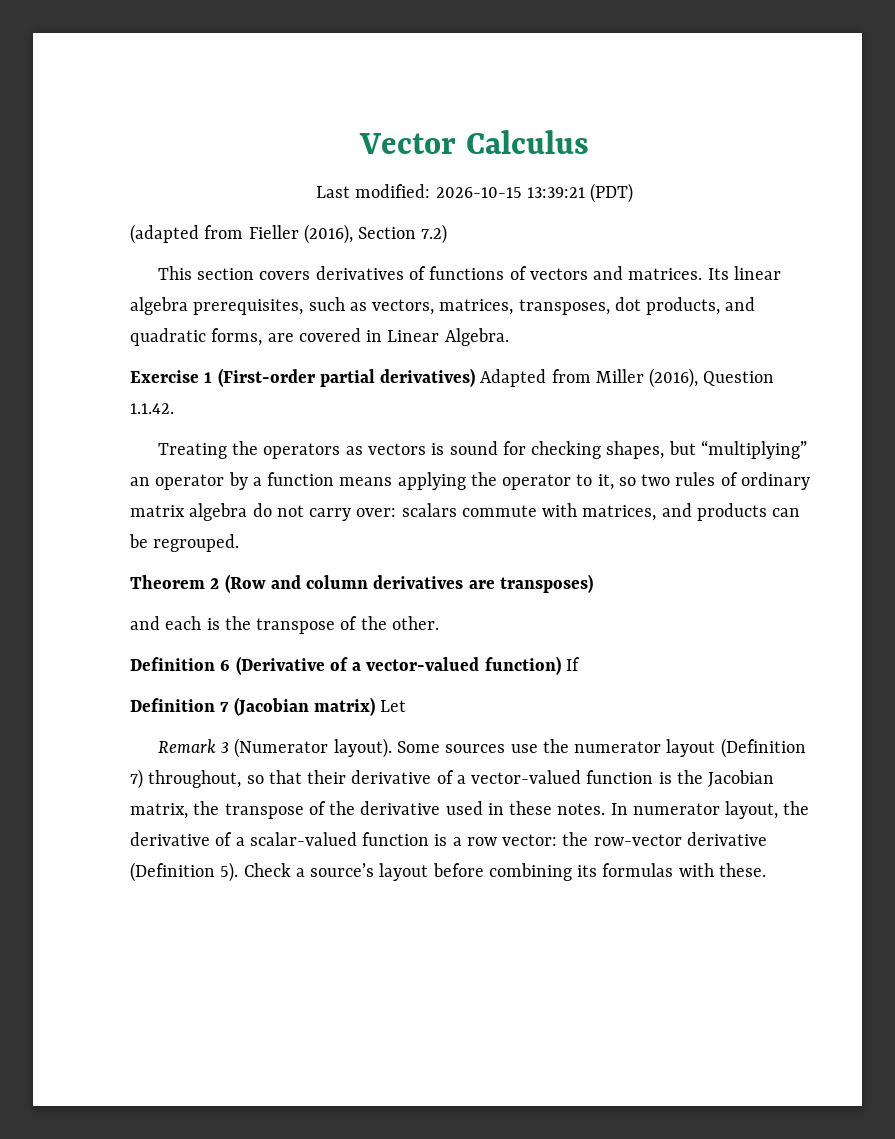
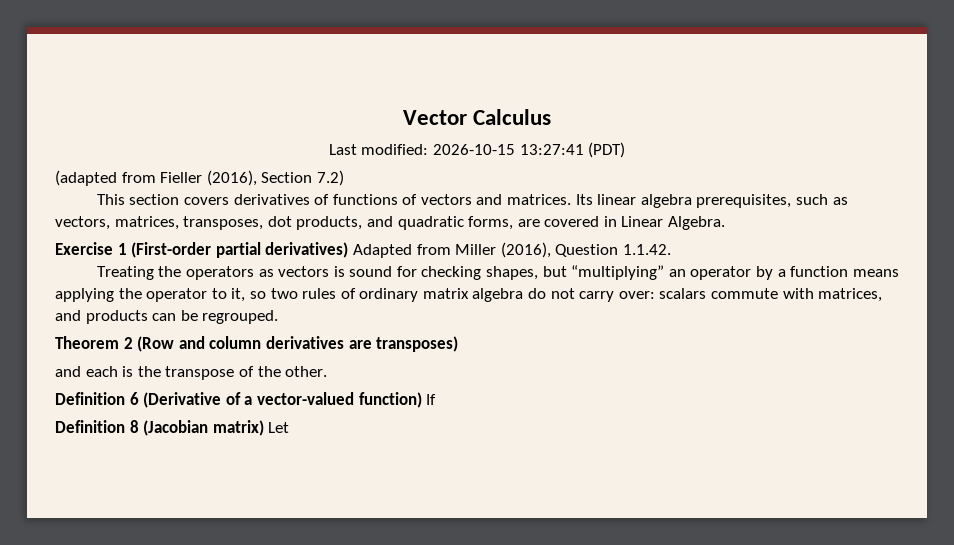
[526,187,585,198] 13:39:21 -> [519,144,584,155] 13:27:41
[220,702,230,712] 7 -> [129,420,139,433] 8
[157,738,806,758] [130,769,775,789] [130,801,810,819] [130,832,767,846] [130,862,766,882] // Remark 3 (Numerator layout). Some sources use the numerator layout (Definition 7) throughout, so that their derivative of a vector-valued function is the Jacobian matrix, the transpose of the derivative used in these notes. In numerator layout, the derivative of a scalar-valued function is a row vector: the row-vector derivative (Definition 5). Check a source’s layout before combining its formulas with these. -> (290, 427) none

